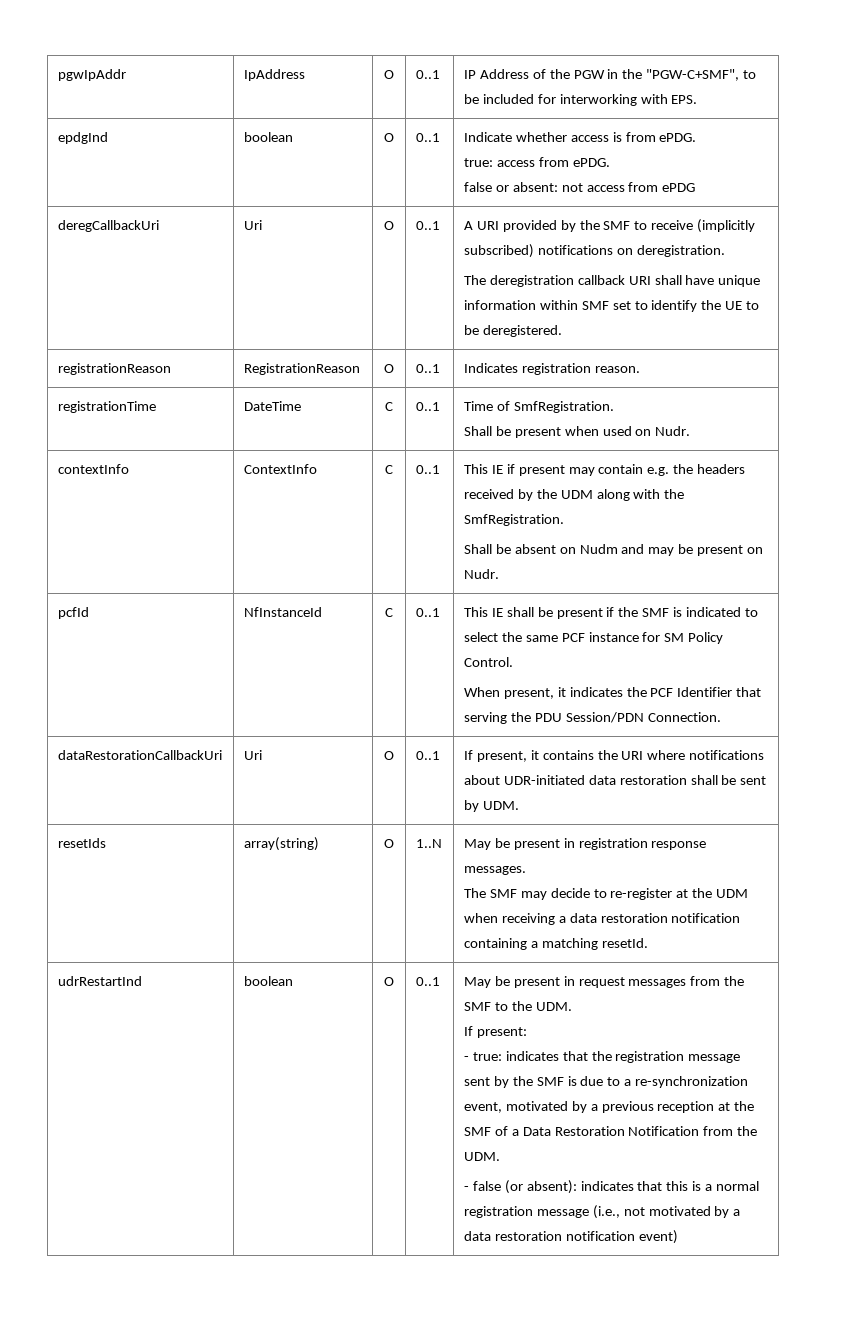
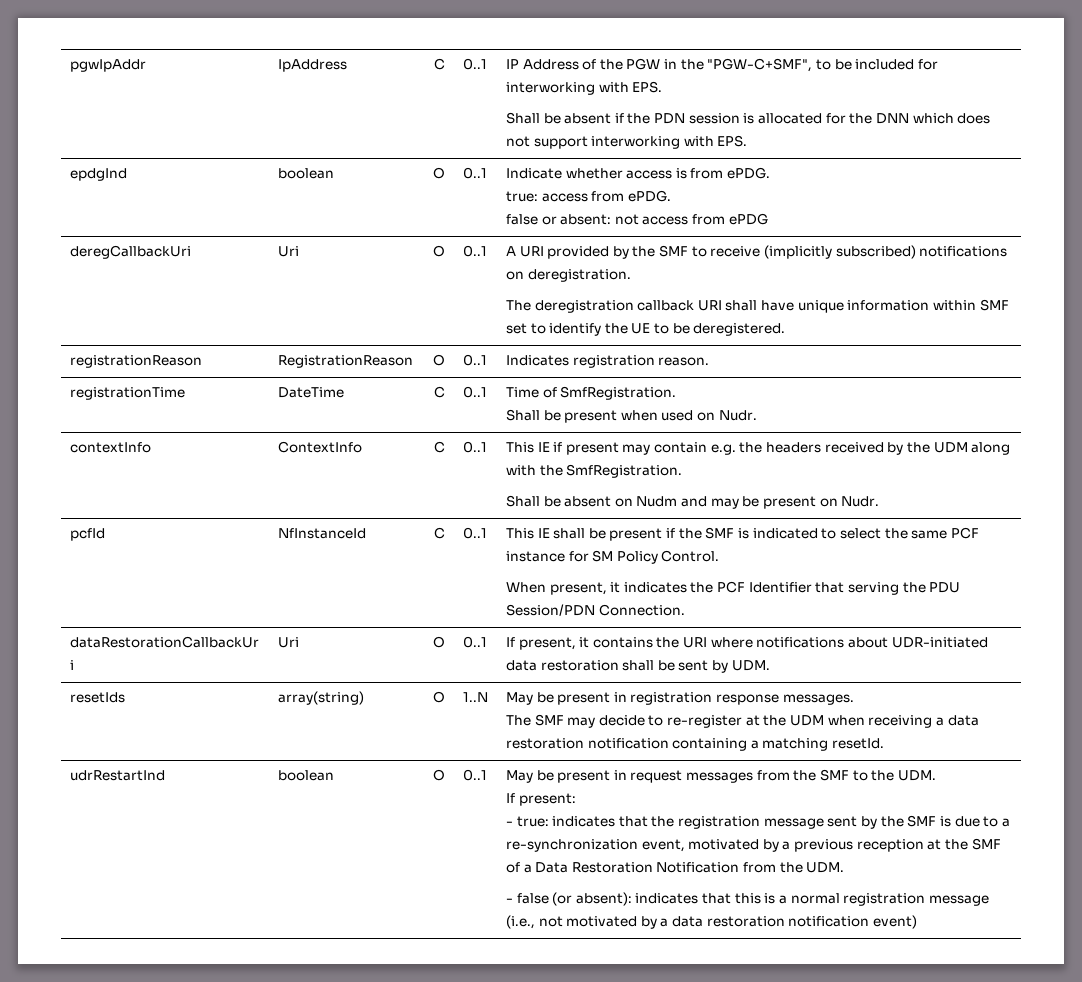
[384,70,394,79] O -> [433,58,445,70] C
(698, 99) none -> [505,112,991,124] [505,135,748,149] // Shall be absent if the PDN session is allocated for the DNN which does not support interworking with EPS.

